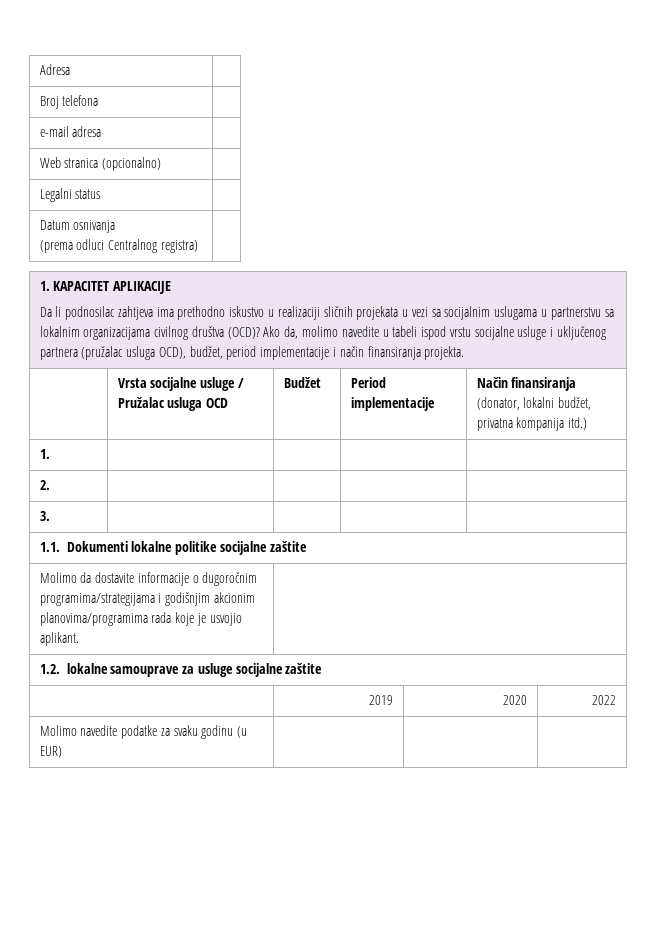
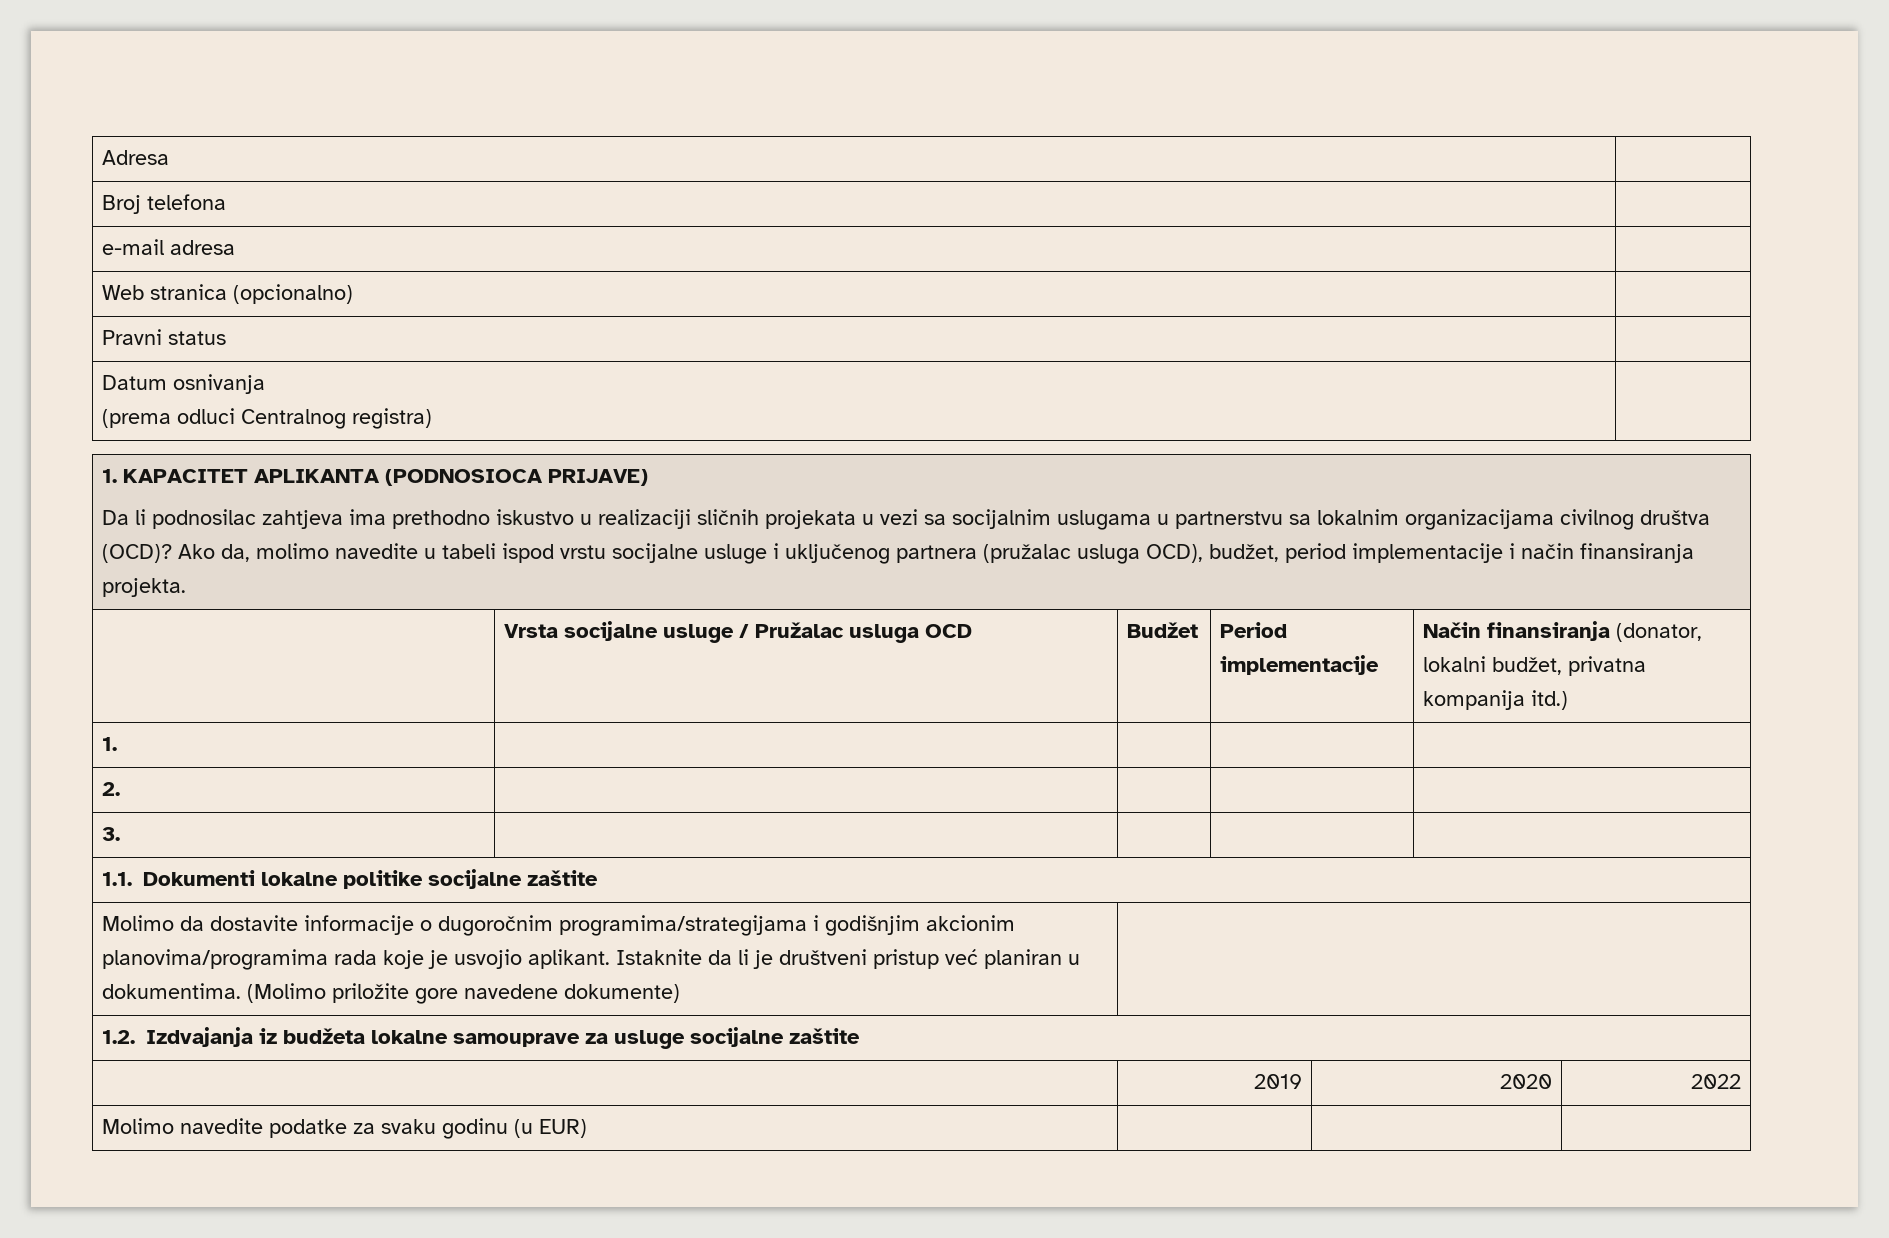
[39,188,72,202] Legalni -> [102,329,163,345] Pravni
[113,281,172,294] APLIKACIJE -> [254,469,649,486] APLIKANTA (PODNOSIOCA PRIJAVE)
[39,664,60,674] | // 1.2. -> [616,949,1081,969] [102,983,681,1004] [102,1027,366,1047] Istaknite da li je društveni pristup već planiran u dokumentima. (Molimo priložite gore navedene dokumente) | // 1.2. Izdvajanja iz budžeta

